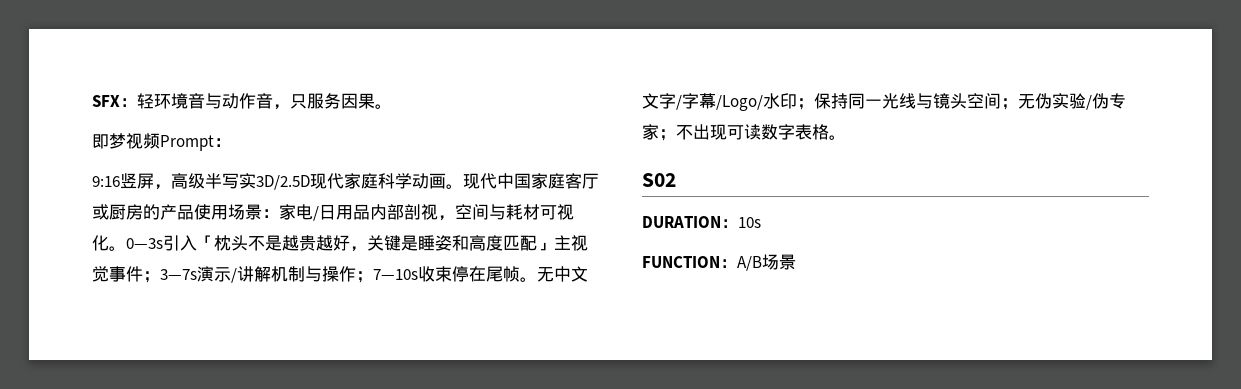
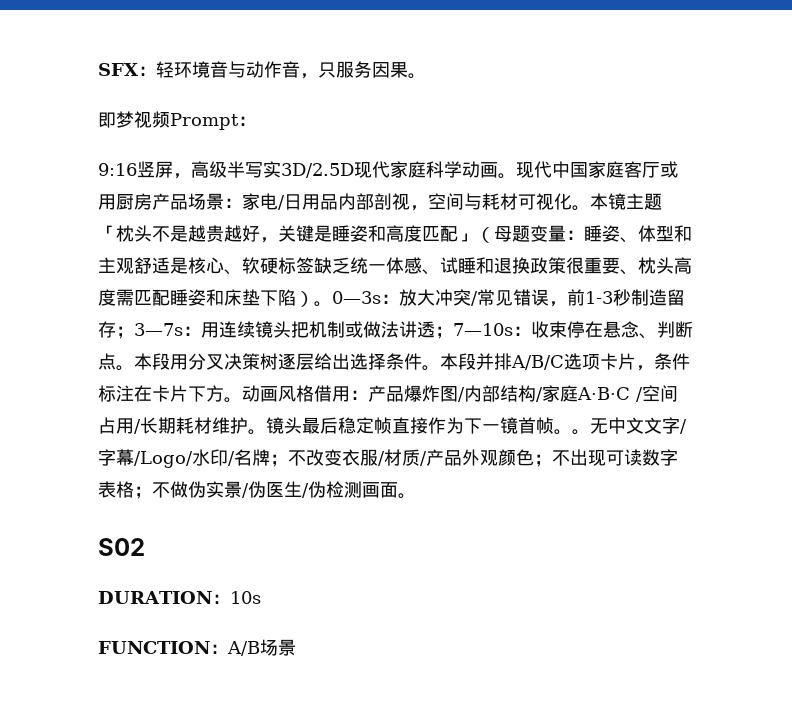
[109,204,228,220] 厨房的产品使用 -> [98,193,188,210] 用厨房产品
[126,235,197,251] 0—3s引入 -> [590,193,662,210] 本镜主题
[554,235,588,251] [92,266,520,283] 主视觉事件；3—7s演示/讲解机制与操作；7—10s收束停在尾帧 -> [476,225,692,243] [98,257,692,275] [98,289,685,307] [98,321,693,339] [98,353,690,371] [98,385,678,403] [98,417,572,435] （母题变量：睡姿、体型和主观舒适是核心、软硬标签缺乏统一体感、试睡和退换政策很重要、枕头高度需匹配睡姿和床垫下陷）。0—3s：放大冲突/常见错误，前1-3秒制造留存；3—7s：用连续镜头把机制或做法讲透；7—10s：收束停在悬念、判断点。本段用分叉决策树逐层给出选择条件。本段并排A/B/C选项卡片，条件标注在卡片下方。动画风格借用：产品爆炸图/内部结构/家庭A·B·C /空间占用/长期耗材维护。镜头最后稳定帧直接作为下一镜首帧。
[797,93,1126,110] [642,124,659,140] ；保持同一光线与镜头空间；无伪实验/伪专家 -> [228,449,534,467] /名牌；不改变衣服/材质/产品外观颜色
(829, 132) none -> [134,481,398,499] ；不做伪实景/伪医生/伪检测画面

